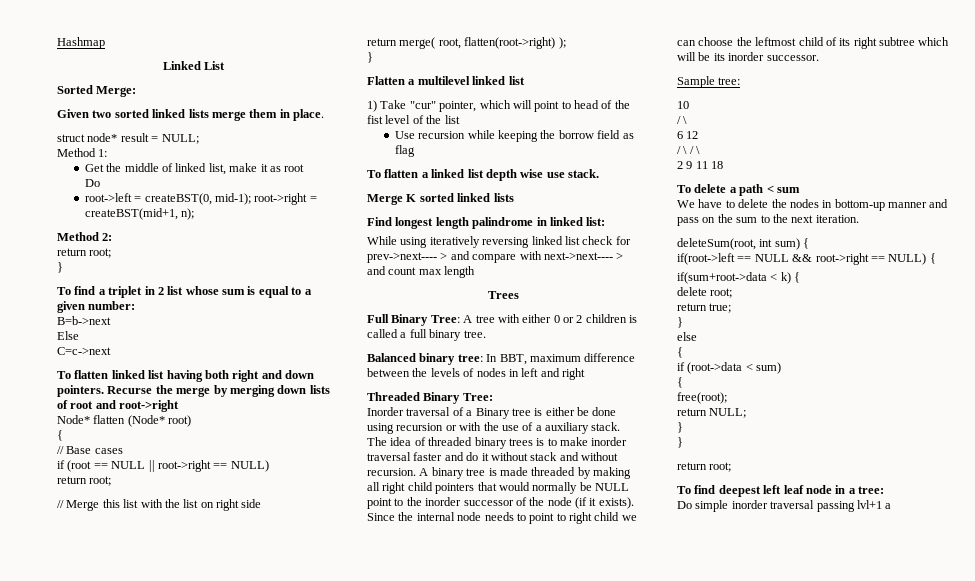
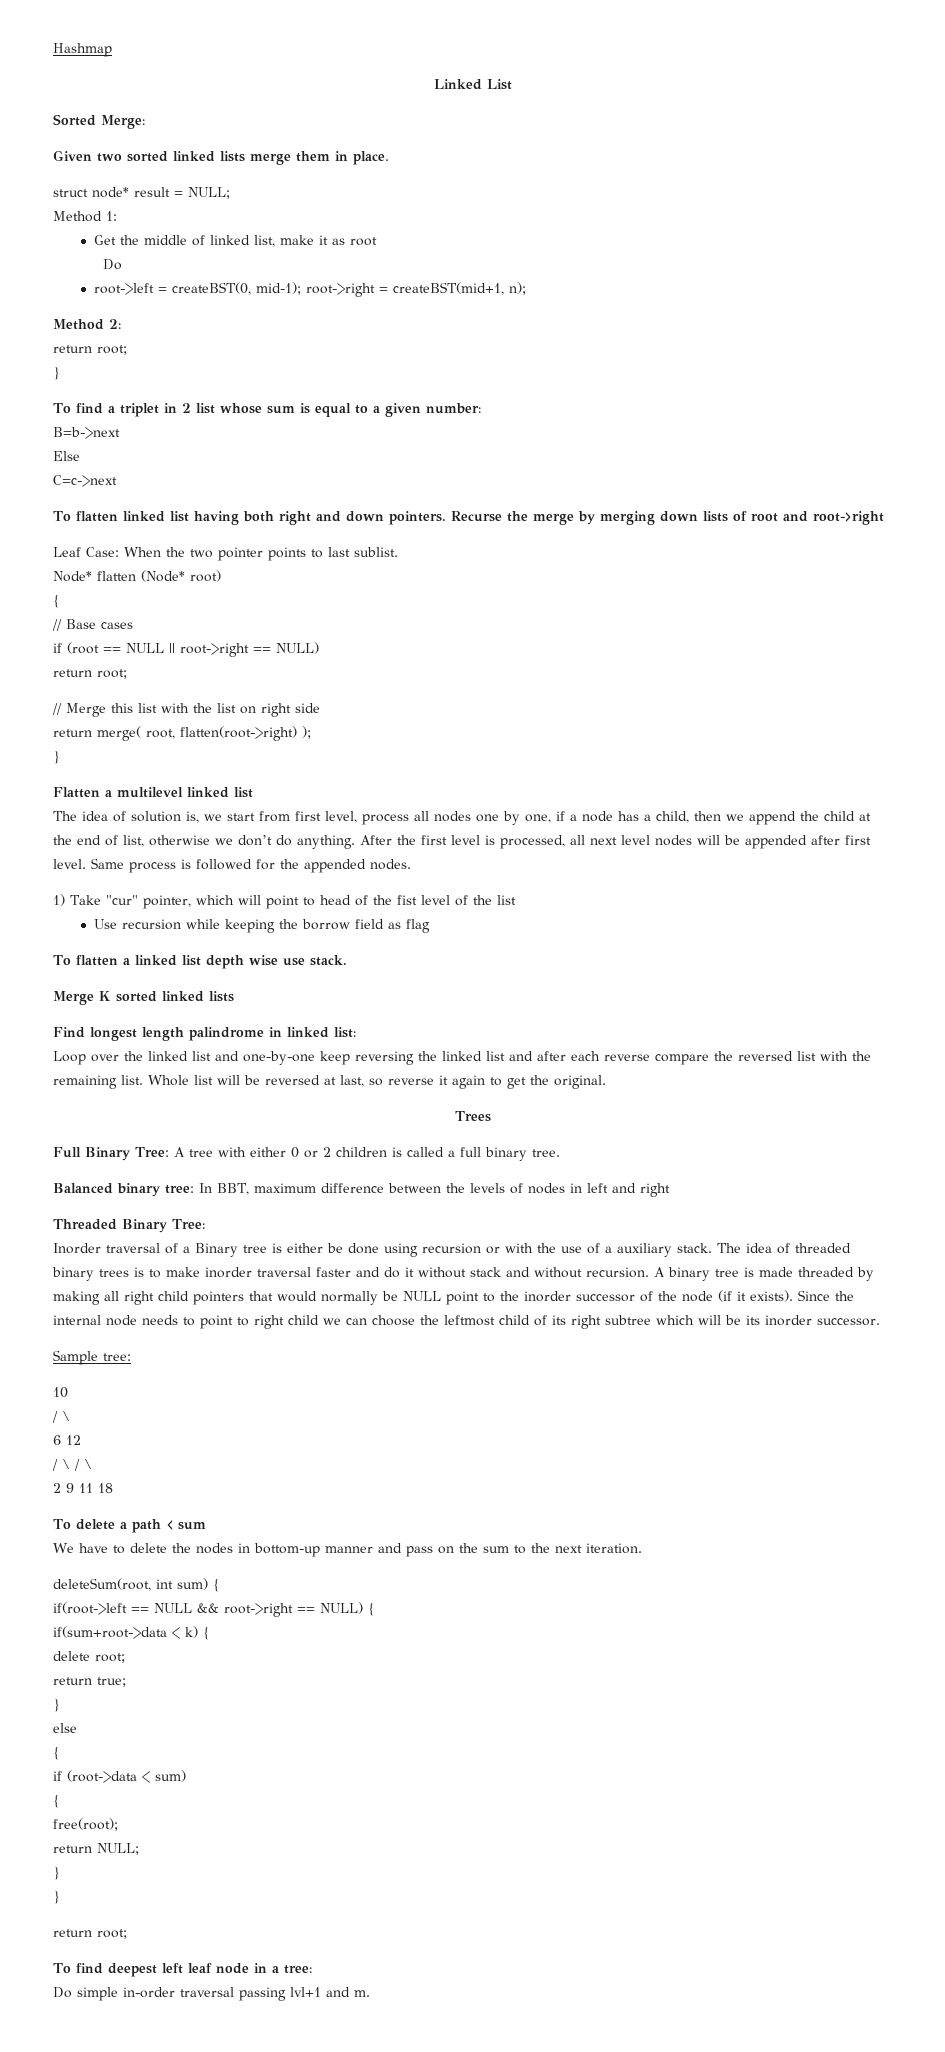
(180, 406) none -> [53,547,398,561] // Leaf Case: When the two pointer points to last sublist.
(525, 80) none -> [53,811,871,825] [53,835,871,849] [53,858,411,873] // The idea of solution is, we start from first level, process all nodes one by one, if a node has a child, then we append the child at the end of list, otherwise we don’t do anything. After the first level is processed, all next level nodes will be appended after first level. Same process is followed for the appended nodes.
[367,236,631,248] [367,251,624,263] [367,266,476,278] While using iteratively reversing linked list check for prev->next---- > and compare with next->next---- > and count max length -> [53,1051,871,1065] [53,1075,606,1089] Loop over the linked list and one-by-one keep reversing the linked list and after each reverse compare the reversed list with the remaining list. Whole list will be reversed at last, so reverse it again to get the original.
[731,500,768,509] inorder -> [123,1987,175,1998] in-order
[885,503,892,509] a -> [326,1987,370,1997] and m.

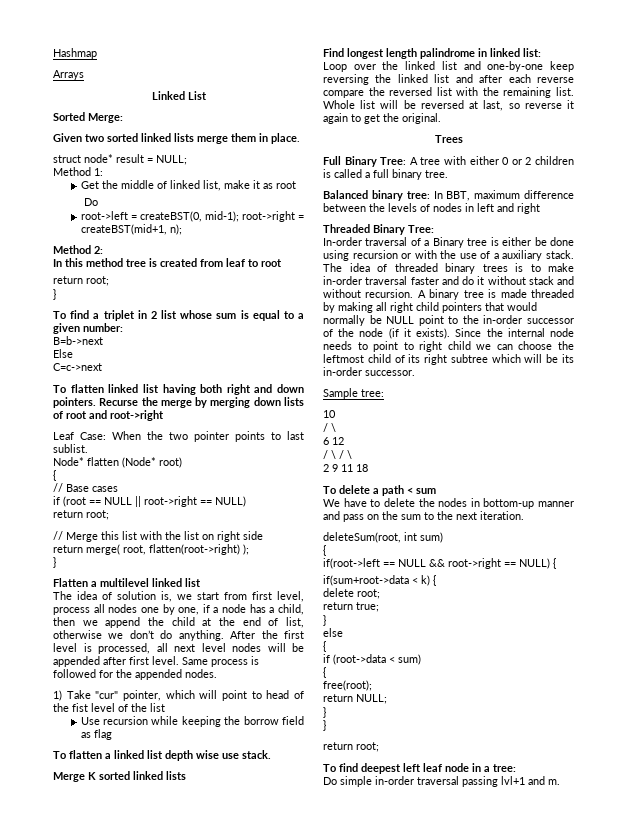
(112, 50) none -> [53,70,84,80] // Arrays
(121, 324) none -> [53,258,282,267] // In this method tree is created from leaf to root
[53,1243,101,1254] Inorder -> [323,237,362,246] In-order
[205,1267,252,1278] inorder -> [323,276,362,285] in-order
[524,1291,571,1302] inorder -> [483,315,523,324] in-order
[765,1315,812,1326] inorder -> [323,367,362,376] in-order
(208, 1584) none -> (443, 537) //

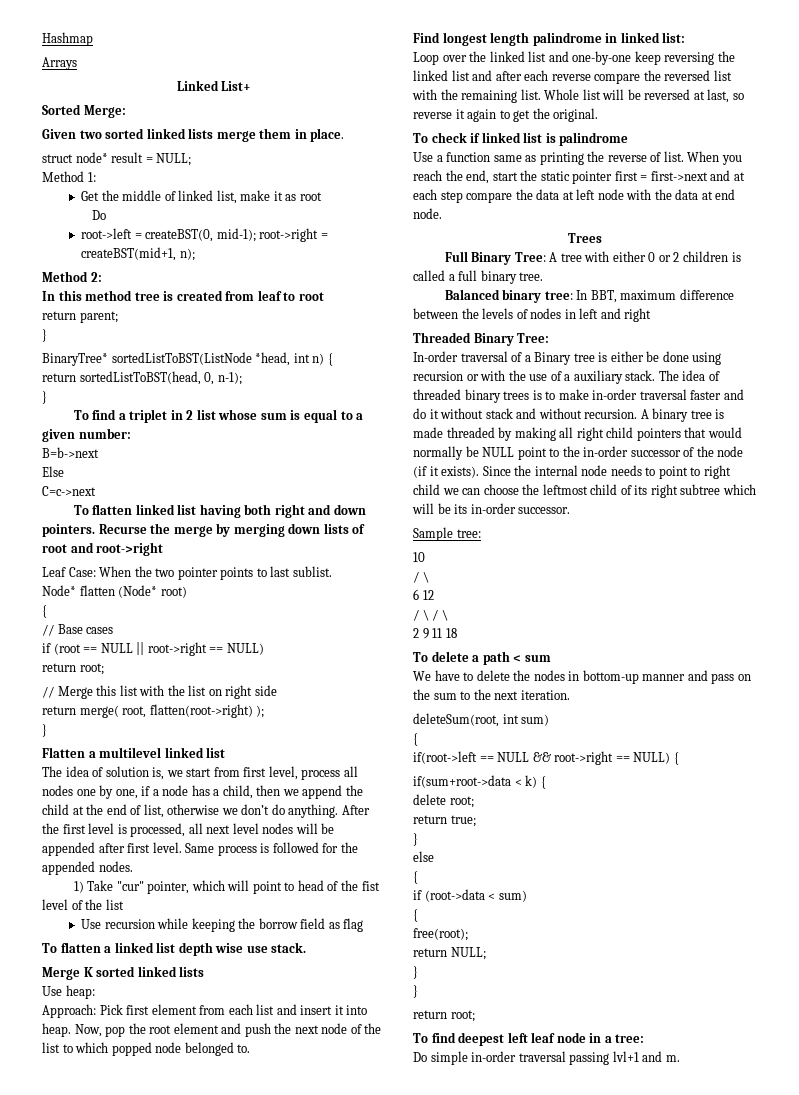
[187,91,207,100] List -> [221,81,252,91] List+
[86,276,109,286] root; -> [79,311,118,323] [42,329,47,342] [42,352,333,366] [42,371,242,385] parent; // } // BinaryTree* sortedListToBST(ListNode *head, int n) { // return sortedListToBST(head, 0, n-1);
(186, 775) none -> [42,985,95,999] [42,1004,368,1018] [42,1023,382,1037] [42,1042,251,1056] // Use heap: // Approach: Pick first element from each list and insert it into heap. Now, pop the root element and push the next node of the list to which popped node belonged to.
(441, 118) none -> [413,132,629,146] [413,151,742,165] [413,170,745,184] [413,189,736,203] [413,208,442,219] // To check if linked list is palindrome // Use a function same as printing the reverse of list. When you reach the end, start the static pointer first = first->next and at each step compare the data at left node with the data at end node.

